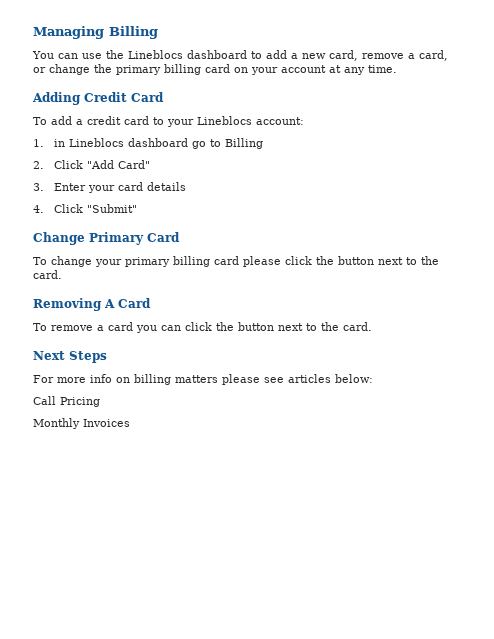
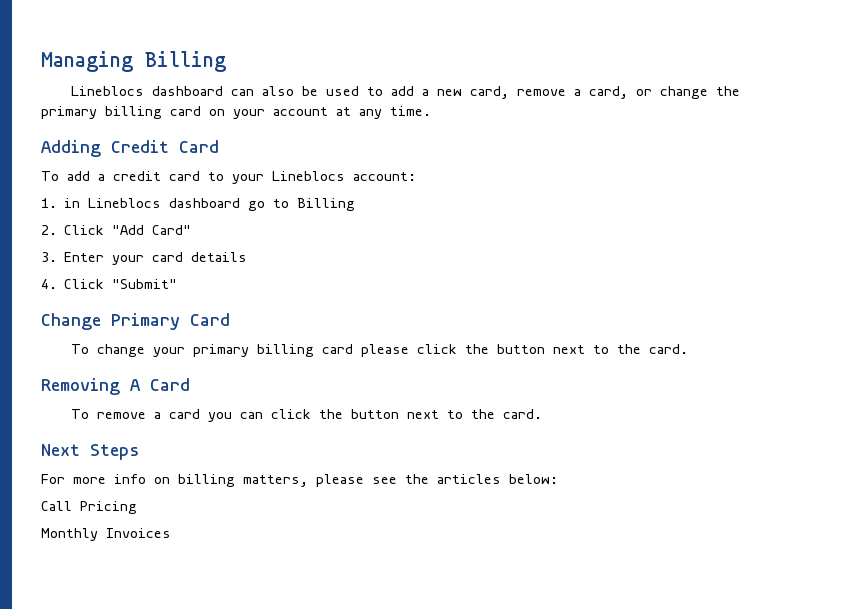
[32,50,247,59] You can use the Lineblocs dashboard -> [70,86,359,96] Lineblocs dashboard can also be used
[175,375,218,383] matters -> [243,475,308,487] matters,
(284, 380) none -> [405,474,429,484] the

